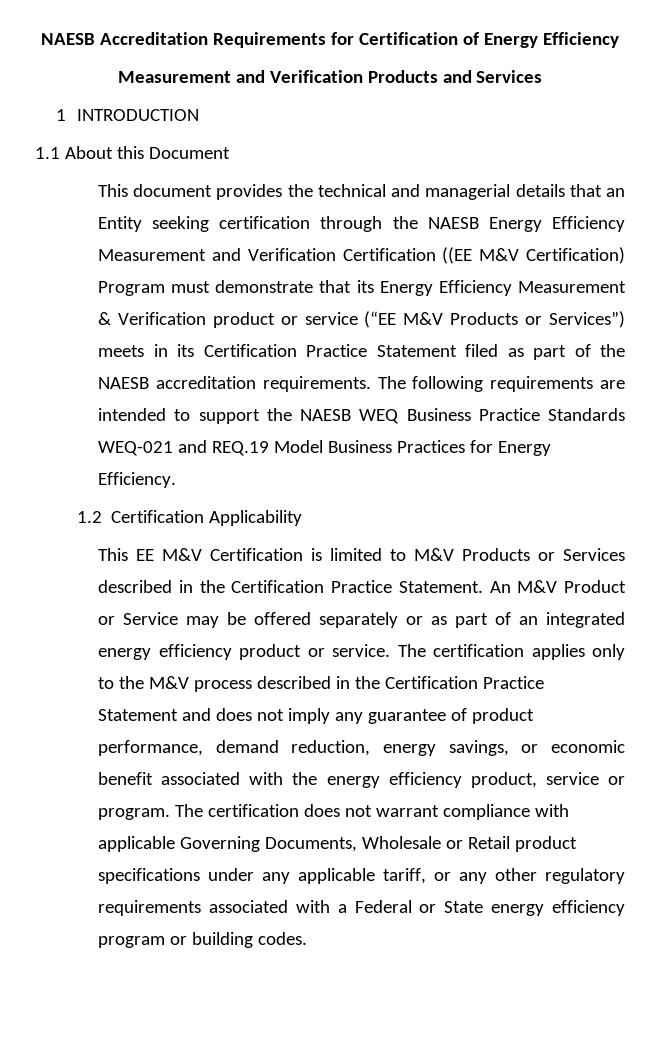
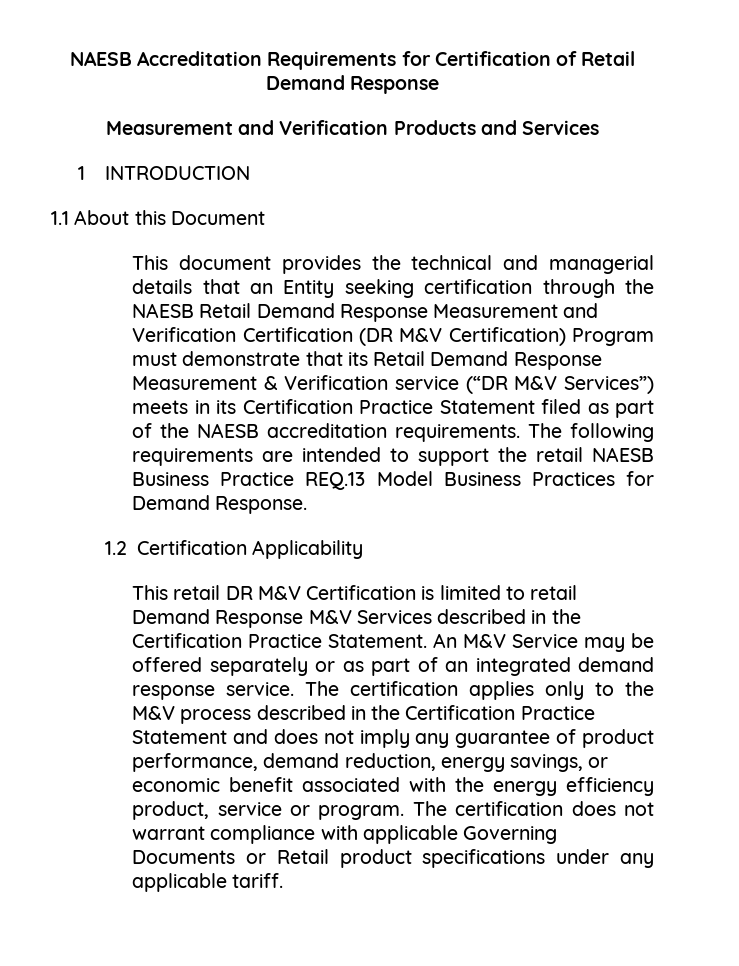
[483,32,619,48] Energy Efficiency -> [581,51,636,66] [265,75,440,94] Retail Demand Response
[488,216,625,232] Energy Efficiency -> [199,303,428,322] Retail Demand Response
[442,247,473,264] ((EE -> [358,328,393,346] (DR
[379,280,626,296] [98,311,543,328] Energy Efficiency Measurement & Verification product or service (“EE M&V Products or -> [373,351,602,370] [132,375,558,394] Retail Demand Response Measurement & Verification service (“DR M&V
[300,408,625,424] [98,440,270,456] NAESB WEQ Business Practice Standards WEQ-021 and REQ.19 -> [536,447,655,462] [132,472,366,490] retail NAESB Business Practice REQ.13
[497,441,551,456] [98,472,177,488] Energy Efficiency. -> [132,495,308,514] Demand Response.
[136,549,155,561] EE -> [173,585,253,600] retail DR
[414,548,556,561] M&V Products or -> [530,585,578,600] [132,609,352,628] retail Demand Response M&V
[564,580,626,593] [98,616,116,625] Product or -> (507, 641) none
[98,644,325,660] energy efficiency product or -> [578,657,654,672] [132,685,216,700] demand response
[265,836,442,852] Documents, Wholesale -> [132,850,236,864] Documents
[383,868,625,884] [98,900,625,916] [98,932,308,948] tariff, or any other regulatory requirements associated with a Federal or State energy efficiency program or building codes. -> [232,873,284,888] tariff.

